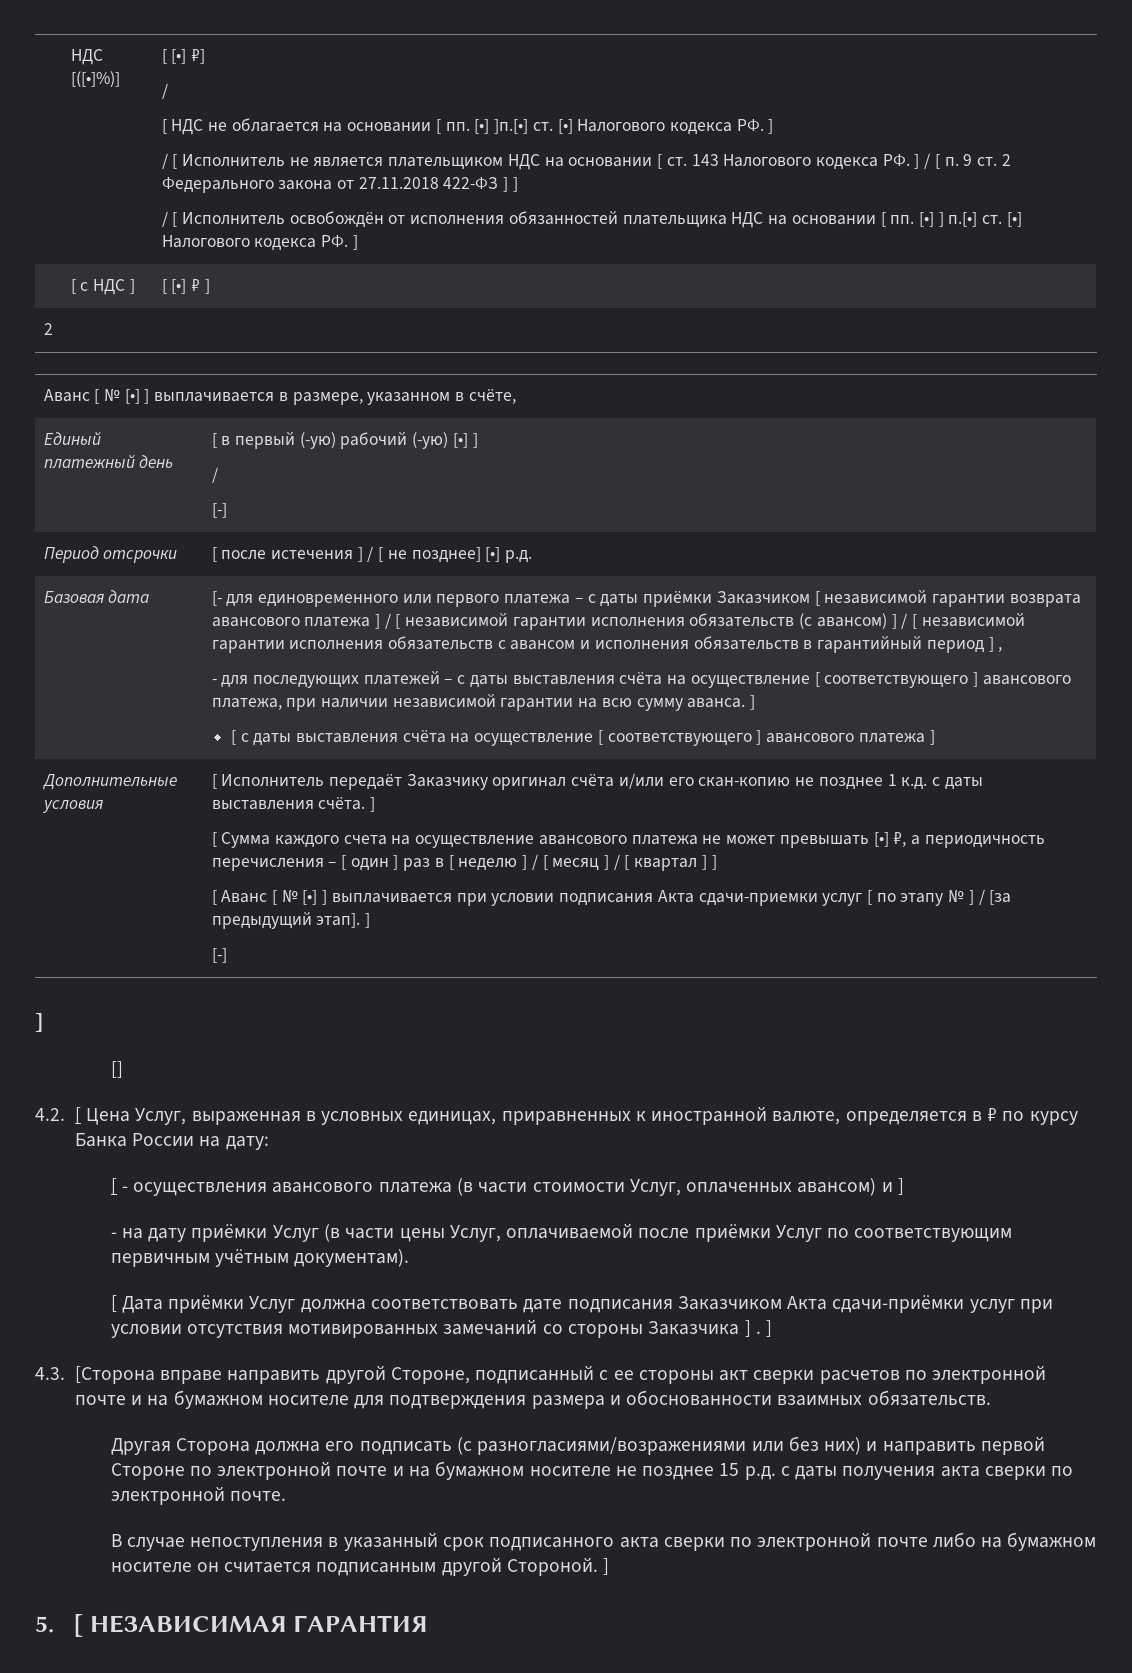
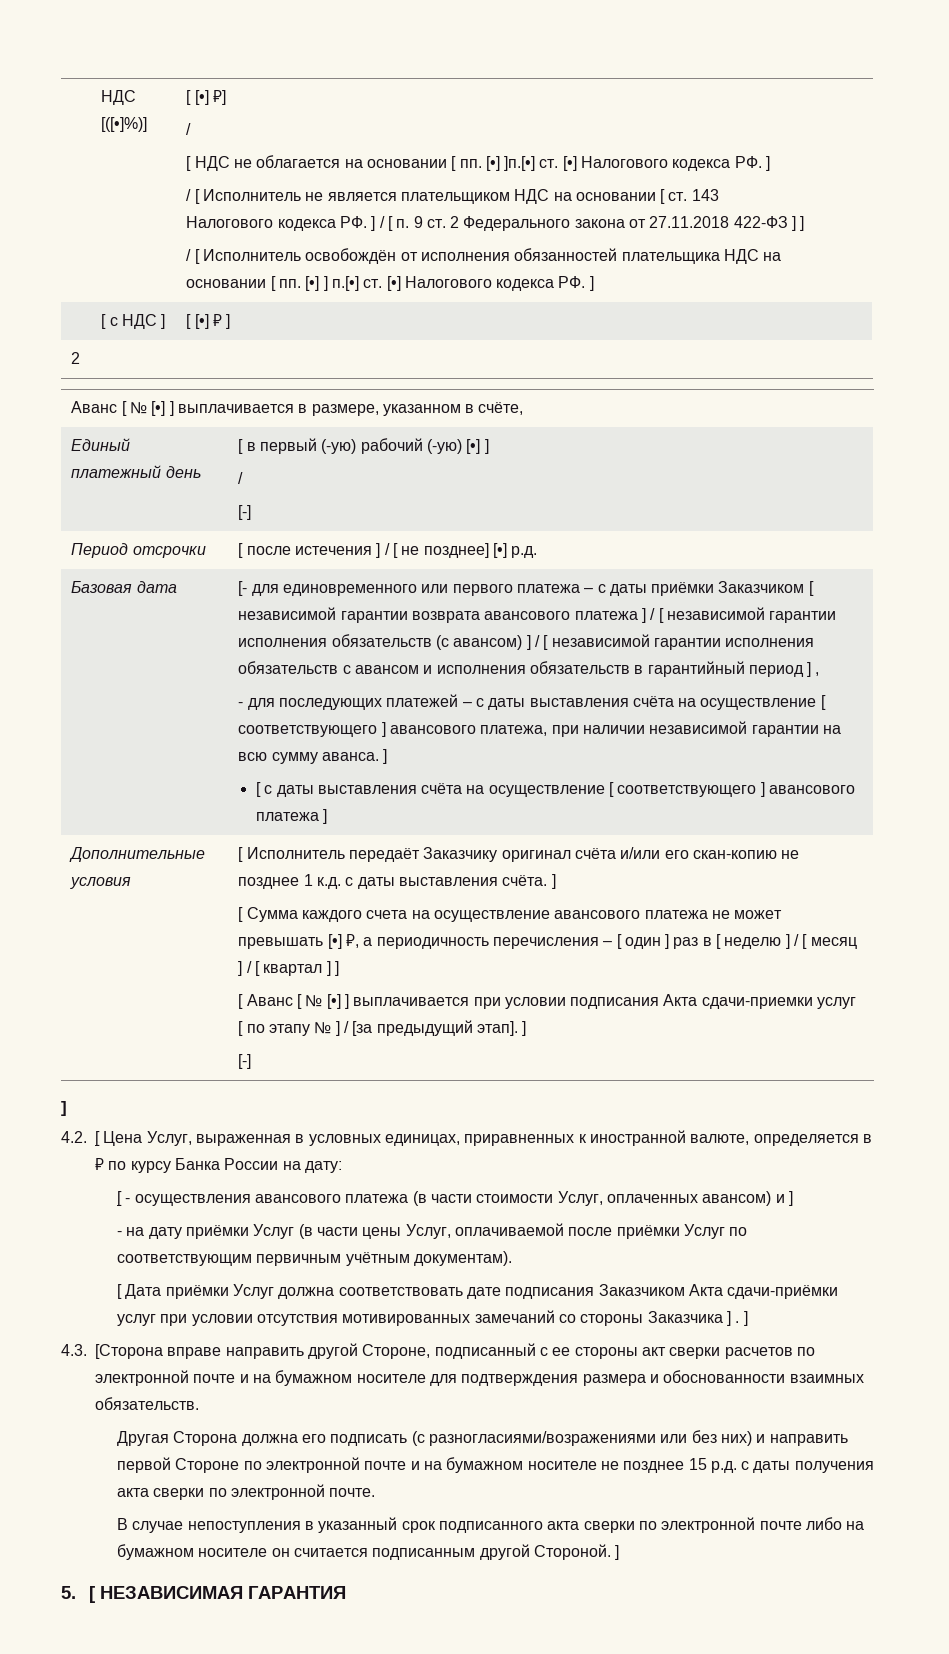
[110,1061,123,1078] // [] -> (67, 1108) none

